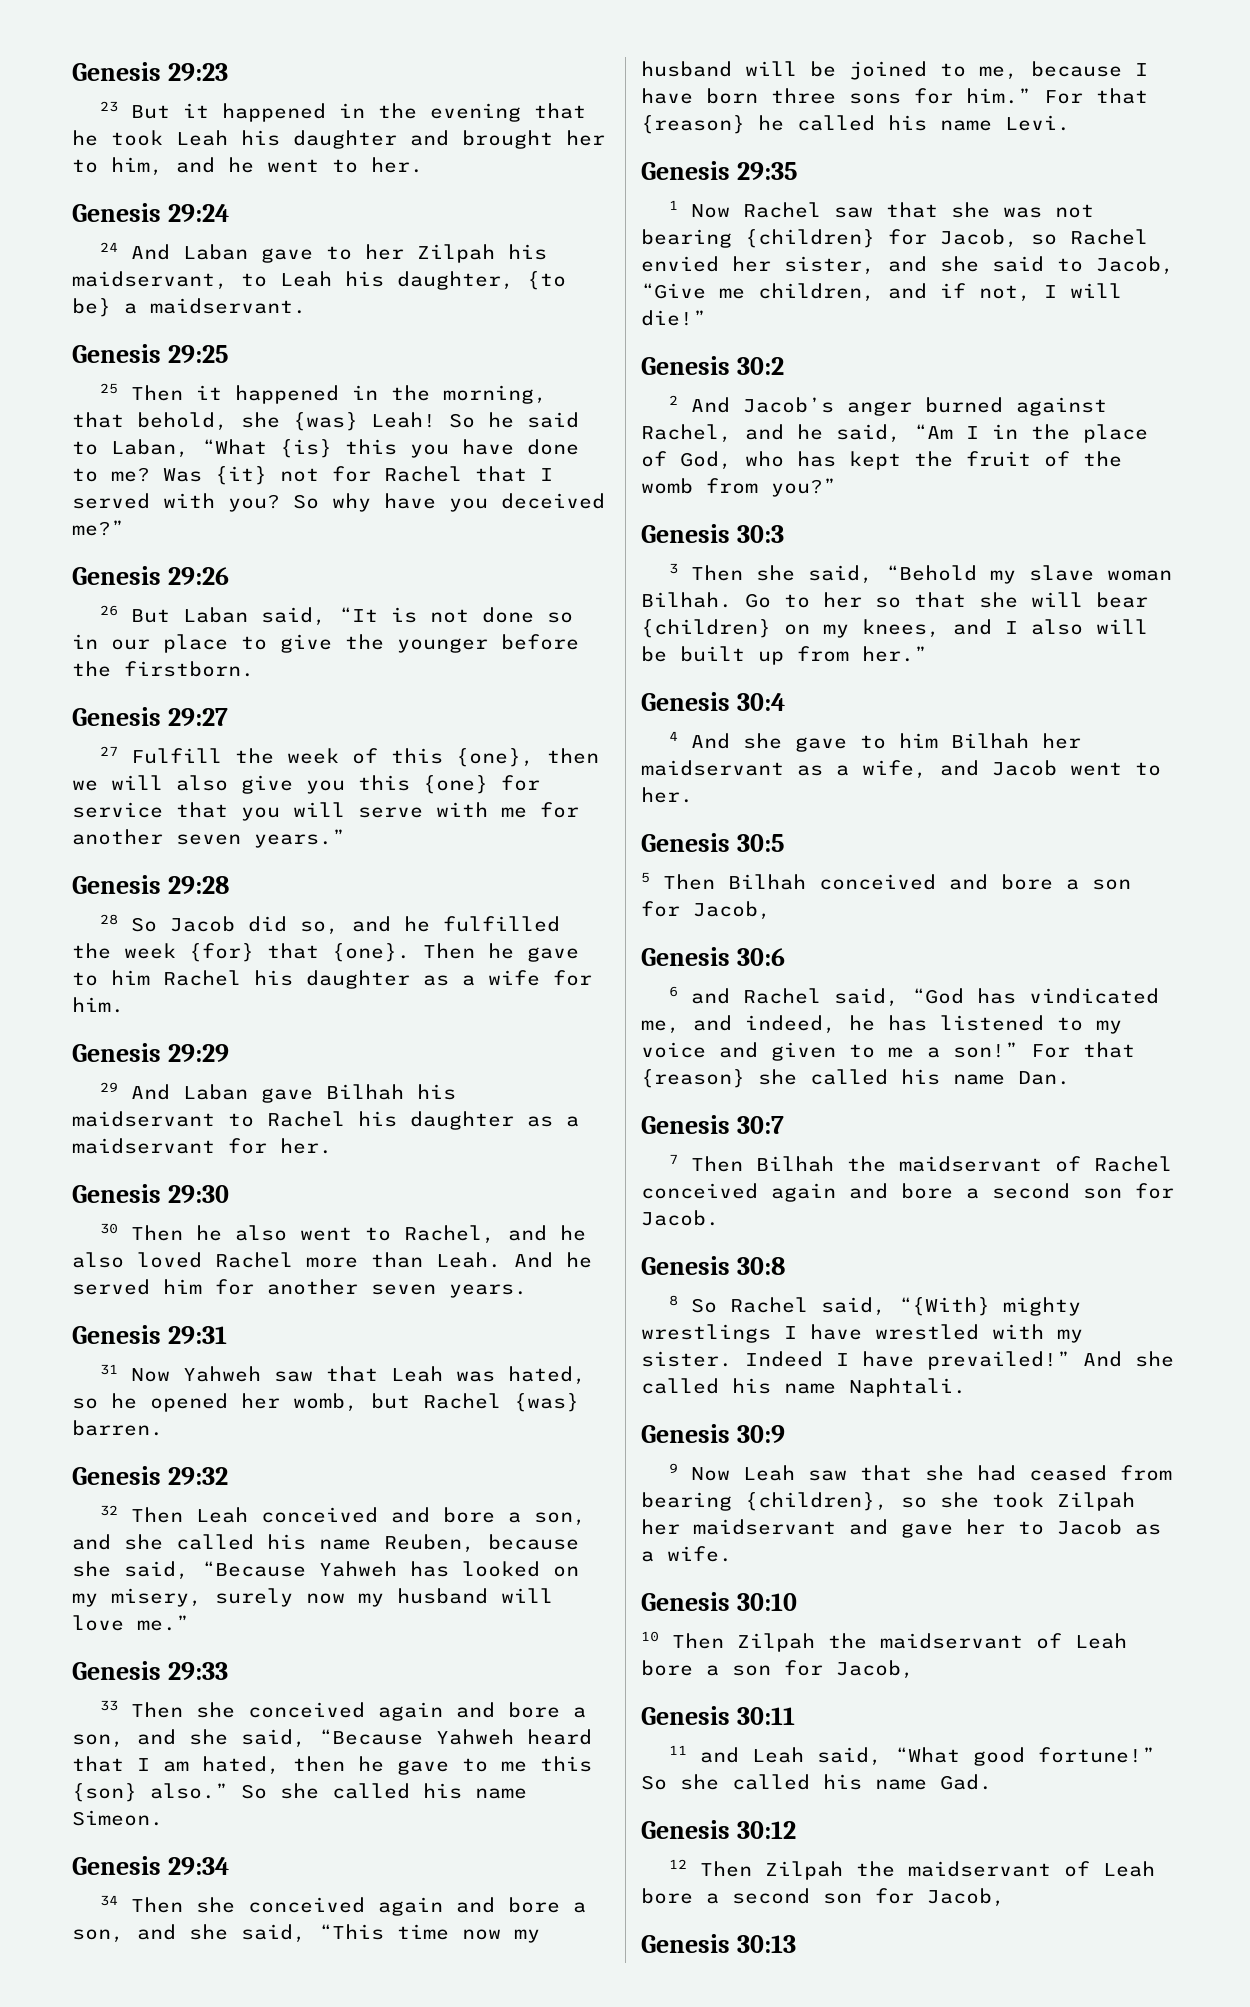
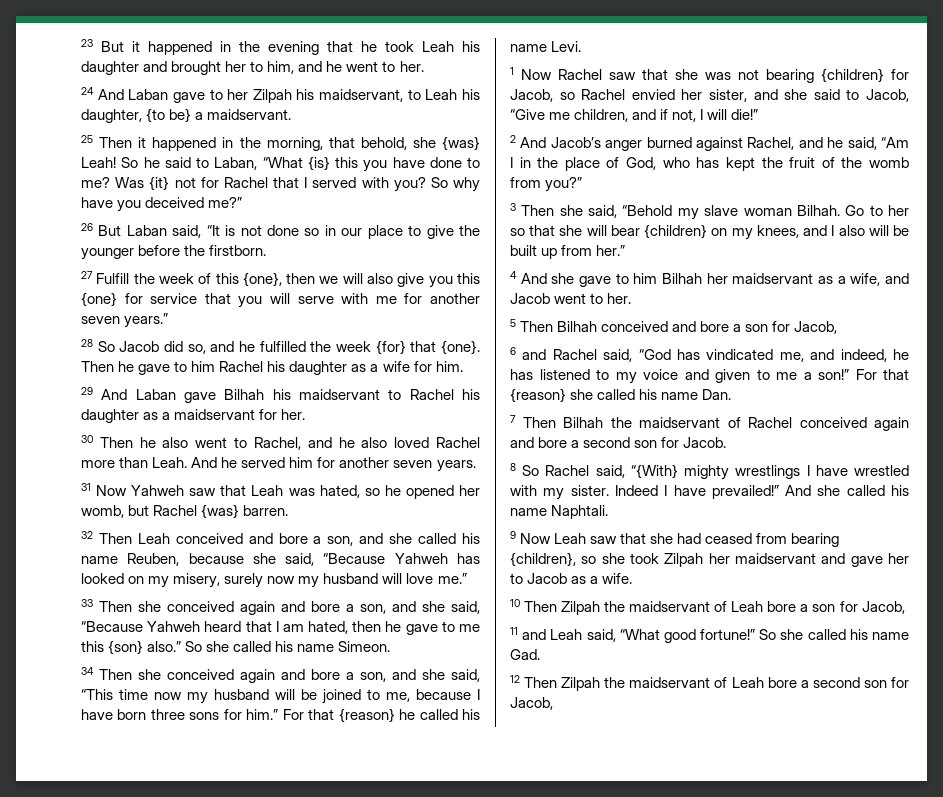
[72,62,228,81] Genesis 29:23 // -> (81, 43) none
[72,203,229,222] // Genesis 29:24 -> (424, 66) none
[72,344,229,363] // Genesis 29:25 -> (292, 114) none
[72,566,229,585] // Genesis 29:26 -> (243, 202) none
[72,707,228,726] // Genesis 29:27 -> (267, 250) none
[72,875,229,894] // Genesis 29:28 -> (169, 320) none
[72,1043,229,1062] // Genesis 29:29 -> (463, 366) none
[72,1184,229,1203] // Genesis 29:30 -> (306, 414) none
[72,1325,227,1344] // Genesis 29:31 -> (476, 466) none
[72,1466,228,1485] // Genesis 29:32 -> (289, 510) none
[72,1661,228,1680] // Genesis 29:33 -> (467, 578) none
[72,1856,229,1875] // Genesis 29:34 -> (391, 646) none
[641,161,798,180] // Genesis 29:35 -> (582, 46) none
[641,356,784,375] // Genesis 30:2 -> (759, 114) none
[641,524,784,543] // Genesis 30:3 -> (583, 184) none
[641,692,785,711] // Genesis 30:4 -> (626, 250) none
[641,833,785,852] // Genesis 30:5 -> (632, 298) none
[641,947,785,966] // Genesis 30:6 -> (838, 327) none
[641,1115,784,1134] // Genesis 30:7 -> (732, 394) none
[641,1256,785,1275] // Genesis 30:8 -> (727, 442) none
[641,1424,785,1443] // Genesis 30:9 -> (609, 512) none
[641,1592,797,1611] // Genesis 30:10 -> (633, 578) none
[641,1706,795,1725] // Genesis 30:11 -> (905, 607) none
[641,1820,796,1839] // Genesis 30:12 -> (540, 654) none
[641,1934,796,1953] // Genesis 30:13 -> (553, 703) none

